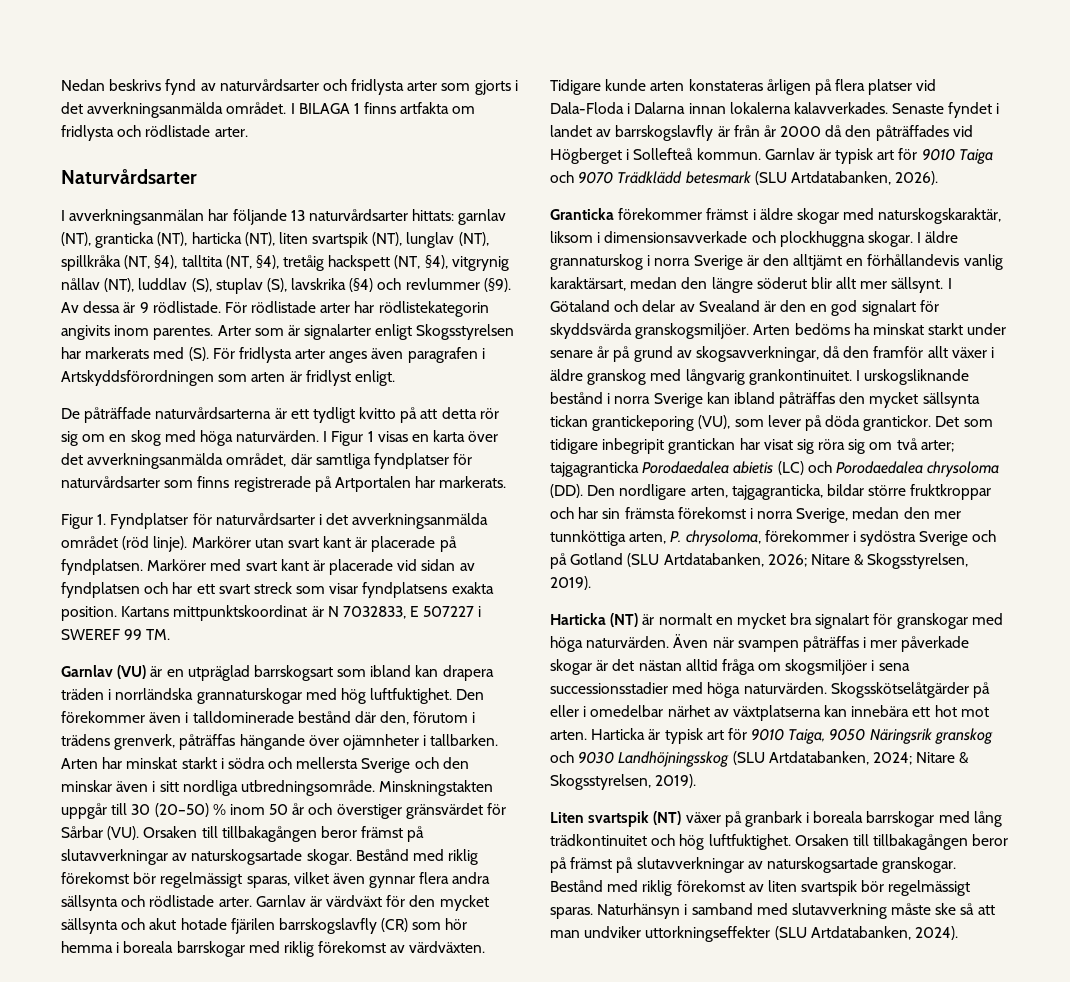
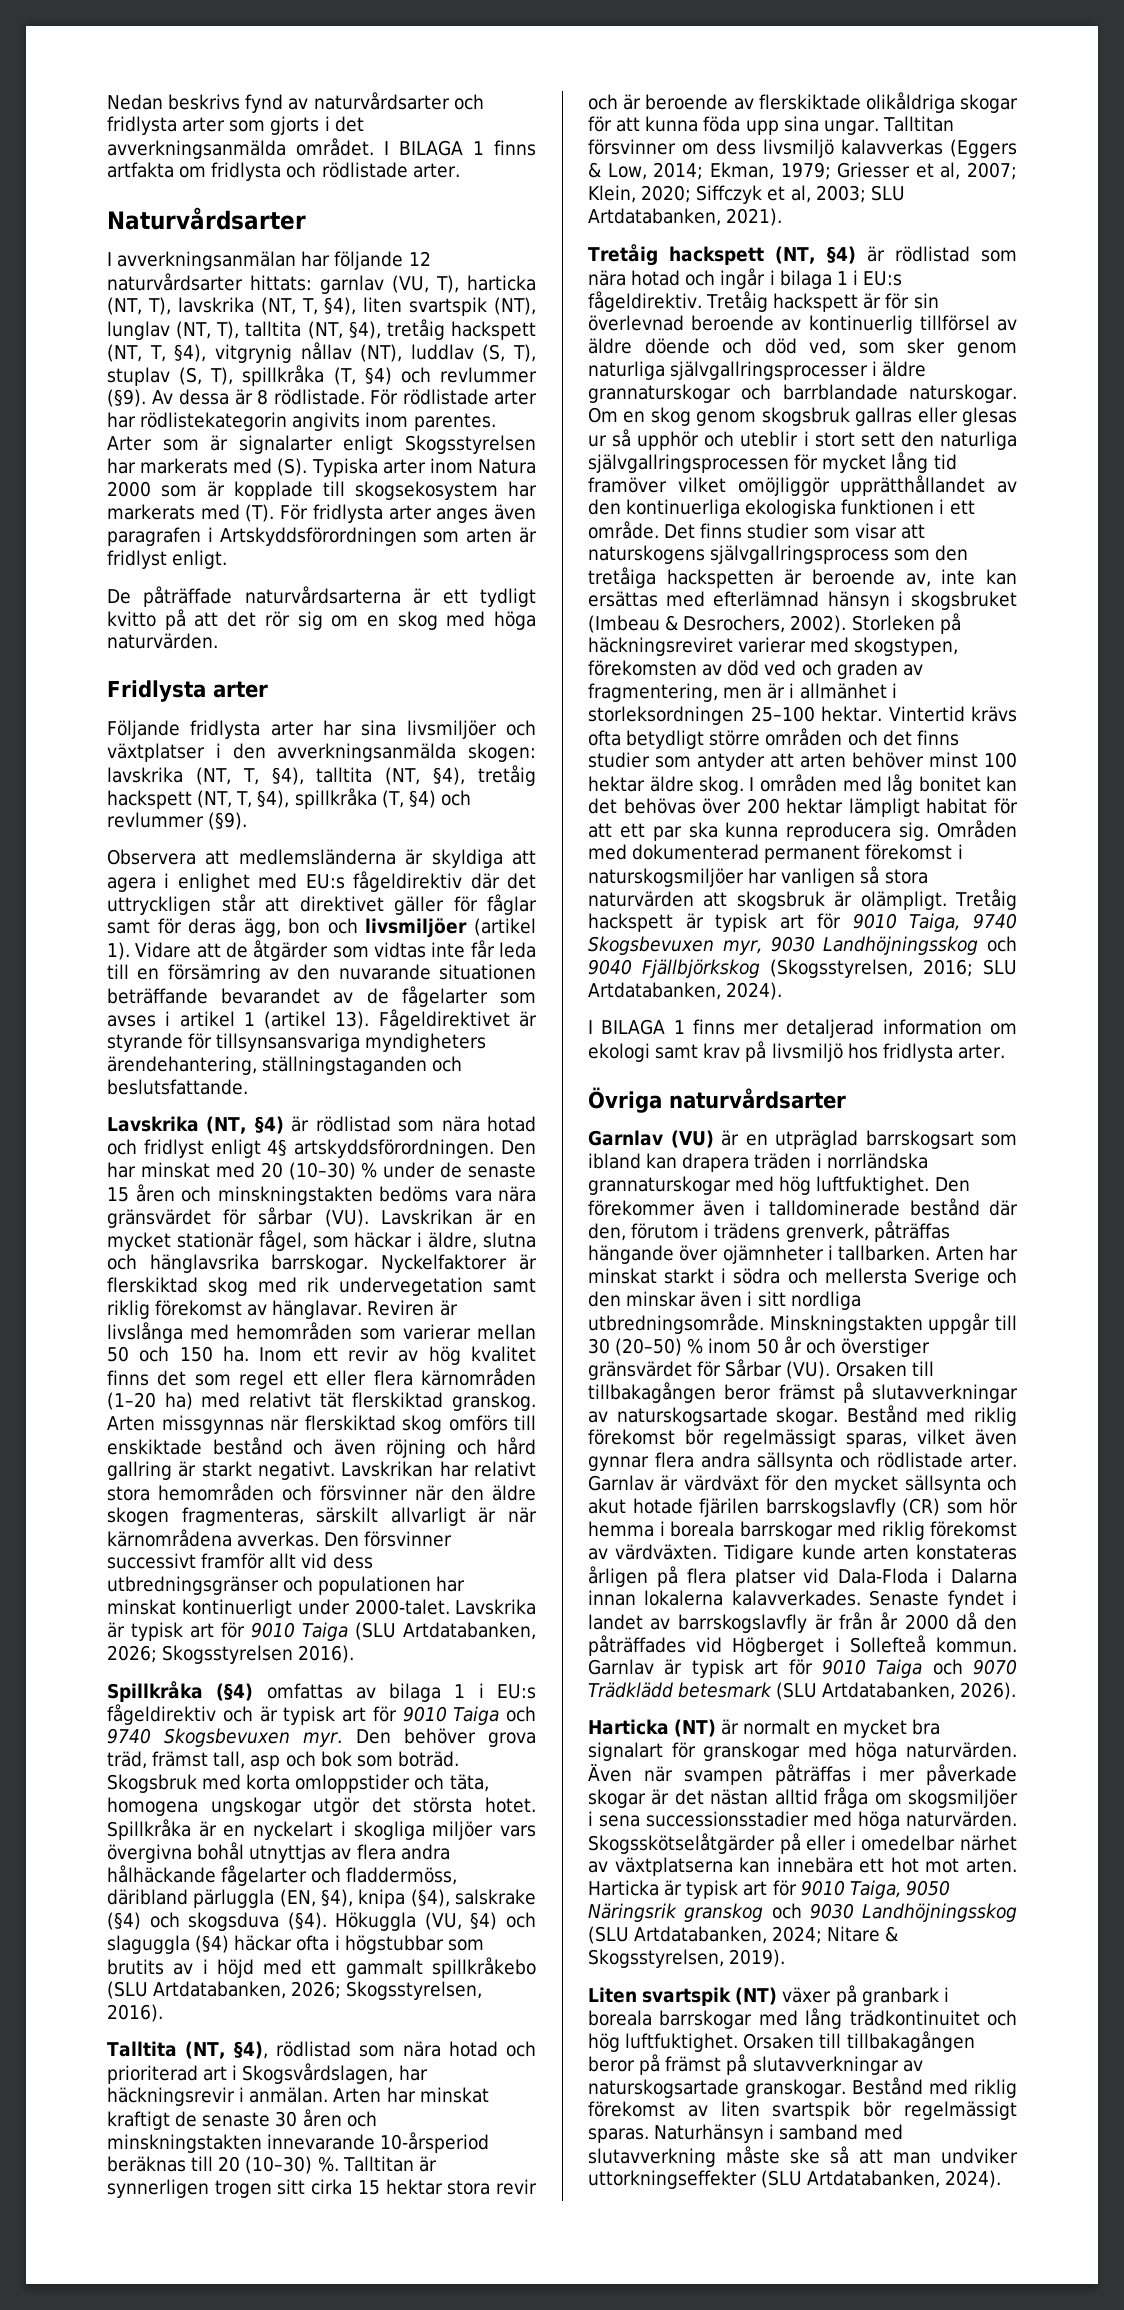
[290,210,305,221] 13 -> [408,251,431,266] 12
[61,232,489,248] [61,255,421,271] (NT), granticka (NT), harticka (NT), liten svartspik (NT), lunglav (NT), spillkråka (NT, §4), talltita (NT, §4), tretåig hackspett (NT, -> [392,275,536,293] [107,297,536,316] [107,319,536,340] [107,344,166,362] (VU, T), harticka (NT, T), lavskrika (NT, T, §4), liten svartspik (NT), lunglav (NT, T), talltita (NT, §4), tretåig hackspett (NT, T,
[191,278,374,294] (S), stuplav (S), lavskrika (§4) -> [482,344,536,362] [107,365,392,386] (S, T), stuplav (S, T), spillkråka (T, §4)
[139,302,149,313] 9 -> [257,389,268,405] 8
(209, 354) none -> [311,458,536,477] [107,481,537,500] [107,504,275,522] Typiska arter inom Natura 2000 som är kopplade till skogsekosystem har markerats med (T).
[441,407,477,419] detta -> [227,611,257,627] det
[323,430,499,446] [61,453,473,469] [61,476,507,492] [61,513,489,529] [61,536,457,552] [61,559,475,575] [61,582,494,598] [61,605,482,621] [61,629,171,640] I Figur 1 visas en karta över det avverkningsanmälda området, där samtliga fyndplatser för naturvårdsarter som finns registrerade på Artportalen har markerats. // Figur 1. Fyndplatser för naturvårdsarter i det avverkningsanmälda området (röd linje). Markörer utan svart kant är placerade på fyndplatsen. Markörer med svart kant är placerade vid sidan av fyndplatsen och har ett svart streck som visar fyndplatsens exakta position. Kartans mittpunktskoordinat är N 7032833, E 507227 i SWEREF 99 TM. -> [107,680,268,702] [107,720,536,739] [107,743,537,762] [107,765,536,786] [107,788,471,809] [107,812,248,830] [107,849,536,868] [107,871,536,892] [107,894,537,915] [107,918,537,938] [107,940,536,961] [107,964,536,983] [107,986,536,1007] [107,1009,537,1030] [107,1033,487,1052] [107,1056,463,1075] [107,1079,248,1095] [107,1116,536,1134] [107,1139,536,1158] [107,1162,536,1180] [107,1184,536,1205] [107,1207,536,1228] [107,1230,536,1251] [107,1254,537,1273] [107,1277,536,1296] [107,1300,458,1319] [107,1322,536,1343] [107,1346,536,1365] [107,1368,536,1389] [107,1392,537,1411] [107,1415,537,1434] [107,1437,536,1458] [107,1461,536,1480] [107,1483,536,1501] [107,1507,537,1526] [107,1529,453,1547] [107,1553,373,1569] [107,1576,466,1595] [107,1599,536,1618] [107,1622,537,1641] [107,1645,355,1664] [107,1681,536,1702] [107,1704,536,1725] [107,1728,536,1747] [107,1751,459,1770] [107,1774,489,1793] [107,1797,536,1816] [107,1819,536,1840] [107,1842,450,1863] [107,1865,458,1886] [107,1889,537,1908] [107,1912,536,1931] [107,1935,484,1954] [107,1957,537,1978] [107,1981,483,2000] [107,2004,163,2022] [107,2041,536,2059] [107,2063,428,2084] [107,2087,489,2106] [107,2109,377,2130] [107,2132,490,2153] [107,2156,437,2174] [107,2179,537,2198] [588,92,1019,113] [588,116,954,135] [588,139,1017,158] [588,162,1017,180] [588,185,905,204] [588,208,783,226] [588,244,1018,266] [588,268,903,289] [588,291,939,312] [588,315,1017,334] [588,338,1017,357] [588,361,927,380] [588,384,1018,403] [588,407,1017,426] [588,429,1017,450] [588,452,957,473] [588,475,1017,496] [588,499,975,518] [588,521,925,539] [588,545,969,564] [588,567,1018,588] [588,591,1018,610] [588,613,961,634] [588,637,959,656] [588,660,923,679] [588,683,897,702] [588,706,1017,725] [588,728,959,749] [588,752,1017,771] [588,774,1017,795] [588,798,1018,817] [588,820,1017,841] [588,844,963,863] [588,866,928,887] [588,889,1018,910] [588,913,1017,932] [588,936,1017,955] [588,959,1018,978] [588,982,783,1000] [588,1019,1017,1038] [588,1041,1005,1062] [588,1087,846,1113] // Fridlysta arter // Följande fridlysta arter har sina livsmiljöer och växtplatser i den avverkningsanmälda skogen: lavskrika (NT, T, §4), talltita (NT, §4), tretåig hackspett (NT, T, §4), spillkråka (T, §4) och revlummer (§9). // Observera att medlemsländerna är skyldiga att agera i enlighet med EU:s fågeldirektiv där det uttryckligen står att direktivet gäller för fåglar samt för deras ägg, bon och livsmiljöer (artikel 1). Vidare att de åtgärder som vidtas inte får leda till en försämring av den nuvarande situationen beträffande bevarandet av de fågelarter som avses i artikel 1 (artikel 13). Fågeldirektivet är styrande för tillsynsansvariga myndigheters ärendehantering, ställningstaganden och beslutsfattande. // Lavskrika (NT, §4) är rödlistad som nära hotad och fridlyst enligt 4§ artskyddsförordningen. Den har minskat med 20 (10–30) % under de senaste 15 åren och minskningstakten bedöms vara nära gränsvärdet för sårbar (VU). Lavskrikan är en mycket stationär fågel, som häckar i äldre, slutna och hänglavsrika barrskogar. Nyckelfaktorer är flerskiktad skog med rik undervegetation samt riklig förekomst av hänglavar. Reviren är livslånga med hemområden som varierar mellan 50 och 150 ha. Inom ett revir av hög kvalitet finns det som regel ett eller flera kärnområden (1–20 ha) med relativt tät flerskiktad granskog. Arten missgynnas när flerskiktad skog omförs till enskiktade bestånd och även röjning och hård gallring är starkt negativt. Lavskrikan har relativt stora hemområden och försvinner när den äldre skogen fragmenteras, särskilt allvarligt är när kärnområdena avverkas. Den försvinner successivt framför allt vid dess utbredningsgränser och populationen har minskat kontinuerligt under 2000-talet. Lavskrika är typisk art för 9010 Taiga (SLU Artdatabanken, 2026; Skogsstyrelsen 2016). // Spillkråka (§4) omfattas av bilaga 1 i EU:s fågeldirektiv och är typisk art för 9010 Taiga och 9740 Skogsbevuxen myr. Den behöver grova träd, främst tall, asp och bok som boträd. Skogsbruk med korta omloppstider och täta, homogena ungskogar utgör det största hotet. Spillkråka är en nyckelart i skogliga miljöer vars övergivna bohål utnyttjas av flera andra hålhäckande fågelarter och fladdermöss, däribland pärluggla (EN, §4), knipa (§4), salskrake (§4) och skogsduva (§4). Hökuggla (VU, §4) och slaguggla (§4) häckar ofta i högstubbar som brutits av i höjd med ett gammalt spillkråkebo (SLU Artdatabanken, 2026; Skogsstyrelsen, 2016). // Talltita (NT, §4), rödlistad som nära hotad och prioriterad art i Skogsvårdslagen, har häckningsrevir i anmälan. Arten har minskat kraftigt de senaste 30 åren och minskningstakten innevarande 10-årsperiod beräknas till 20 (10–30) %. Talltitan är synnerligen trogen sitt cirka 15 hektar stora revir och är beroende av flerskiktade olikåldriga skogar för att kunna föda upp sina ungar. Talltitan försvinner om dess livsmiljö kalavverkas (Eggers & Low, 2014; Ekman, 1979; Griesser et al, 2007; Klein, 2020; Siffczyk et al, 2003; SLU Artdatabanken, 2021). // Tretåig hackspett (NT, §4) är rödlistad som nära hotad och ingår i bilaga 1 i EU:s fågeldirektiv. Tretåig hackspett är för sin överlevnad beroende av kontinuerlig tillförsel av äldre döende och död ved, som sker genom naturliga självgallringsprocesser i äldre grannaturskogar och barrblandade naturskogar. Om en skog genom skogsbruk gallras eller glesas ur så upphör och uteblir i stort sett den naturliga självgallringsprocessen för mycket lång tid framöver vilket omöjliggör upprätthållandet av den kontinuerliga ekologiska funktionen i ett område. Det finns studier som visar att naturskogens självgallringsprocess som den tretåiga hackspetten är beroende av, inte kan ersättas med efterlämnad hänsyn i skogsbruket (Imbeau & Desrochers, 2002). Storleken på häckningsreviret varierar med skogstypen, förekomsten av död ved och graden av fragmentering, men är i allmänhet i storleksordningen 25–100 hektar. Vintertid krävs ofta betydligt större områden och det finns studier som antyder att arten behöver minst 100 hektar äldre skog. I områden med låg bonitet kan det behövas över 200 hektar lämpligt habitat för att ett par ska kunna reproducera sig. Områden med dokumenterad permanent förekomst i naturskogsmiljöer har vanligen så stora naturvärden att skogsbruk är olämpligt. Tretåig hackspett är typisk art för 9010 Taiga, 9740 Skogsbevuxen myr, 9030 Landhöjningsskog och 9040 Fjällbjörkskog (Skogsstyrelsen, 2016; SLU Artdatabanken, 2024). // I BILAGA 1 finns mer detaljerad information om ekologi samt krav på livsmiljö hos fridlysta arter. // Övriga naturvårdsarter
[550,208,1002,224] [550,231,959,247] [550,254,1003,270] [550,277,952,293] [550,300,939,316] [550,323,1007,339] [550,346,995,362] [550,369,970,385] [550,392,980,408] [550,415,993,431] [550,438,954,454] [550,461,1000,477] [550,484,992,500] [550,507,961,523] [550,530,997,546] [550,553,969,569] [550,576,591,590] // Granticka förekommer främst i äldre skogar med naturskogskaraktär, liksom i dimensionsavverkade och plockhuggna skogar. I äldre grannaturskog i norra Sverige är den alltjämt en förhållandevis vanlig karaktärsart, medan den längre söderut blir allt mer sällsynt. I Götaland och delar av Svealand är den en god signalart för skyddsvärda granskogsmiljöer. Arten bedöms ha minskat starkt under senare år på grund av skogsavverkningar, då den framför allt växer i äldre granskog med långvarig grankontinuitet. I urskogsliknande bestånd i norra Sverige kan ibland påträffas den mycket sällsynta tickan grantickeporing (VU), som lever på döda grantickor. Det som tidigare inbegripit grantickan har visat sig röra sig om två arter; tajgagranticka Porodaedalea abietis (LC) och Porodaedalea chrysoloma (DD). Den nordligare arten, tajgagranticka, bildar större fruktkroppar och har sin främsta förekomst i norra Sverige, medan den mer tunnköttiga arten, P. chrysoloma, förekommer i sydöstra Sverige och på Gotland (SLU Artdatabanken, 2026; Nitare & Skogsstyrelsen, 2019). -> (1017, 1691) none

